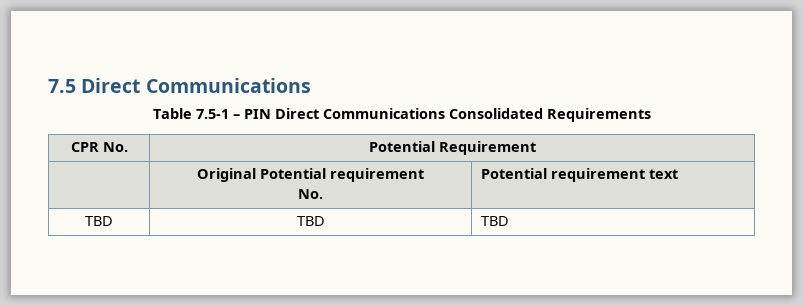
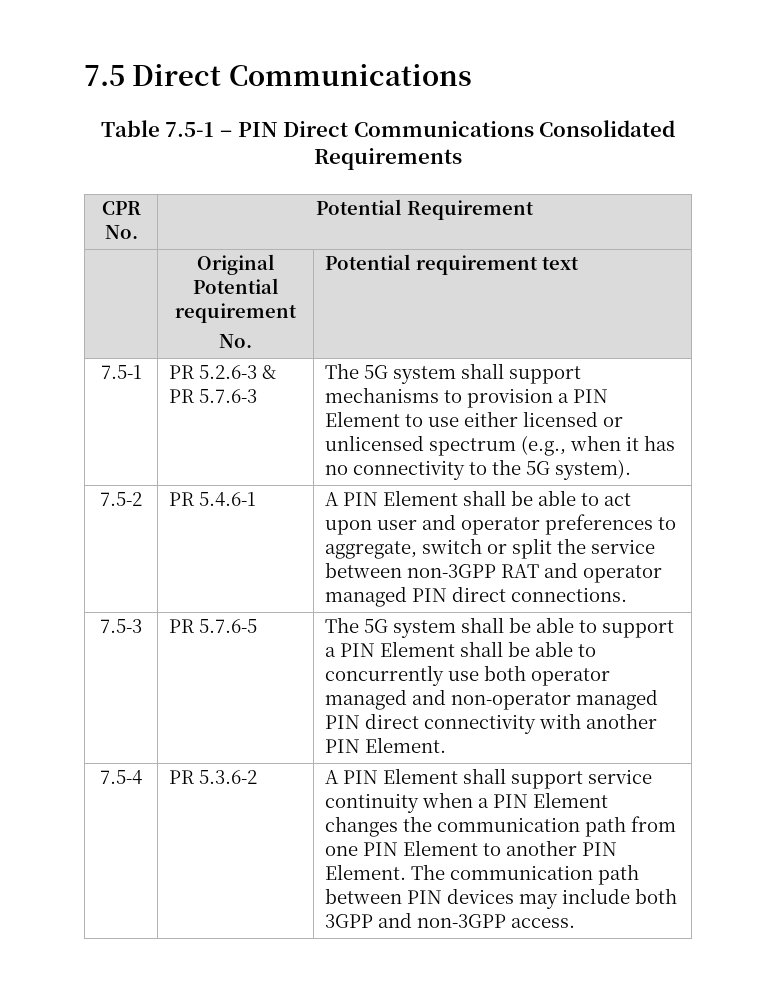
[85,216,113,226] [296,216,325,226] [480,216,509,226] TBD | TBD | TBD -> [100,365,142,379] [169,365,277,379] [169,389,258,403] [325,363,582,384] [325,387,609,408] [325,411,624,427] [325,435,676,456] [325,459,632,480] [100,492,142,506] [169,492,257,506] [325,490,632,506] [325,514,677,535] [325,538,656,559] [325,562,663,583] [325,586,628,607] [100,619,142,633] [169,619,258,633] [325,617,675,638] [325,641,597,657] [325,665,611,686] [325,689,659,710] [325,713,658,734] [325,737,447,753] [100,770,142,784] [169,770,258,784] [325,768,653,789] [325,792,609,813] [325,816,677,837] [325,840,618,856] [325,864,640,885] [325,888,678,909] [325,912,576,928] 7.5-1 | PR 5.2.6-3 & PR 5.7.6-3 | The 5G system shall support mechanisms to provision a PIN Element to use either licensed or unlicensed spectrum (e.g., when it has no connectivity to the 5G system). // 7.5-2 | PR 5.4.6-1 | A PIN Element shall be able to act upon user and operator preferences to aggregate, switch or split the service between non-3GPP RAT and operator managed PIN direct connections. // 7.5-3 | PR 5.7.6-5 | The 5G system shall be able to support a PIN Element shall be able to concurrently use both operator managed and non-operator managed PIN direct connectivity with another PIN Element. // 7.5-4 | PR 5.3.6-2 | A PIN Element shall support service continuity when a PIN Element changes the communication path from one PIN Element to another PIN Element. The communication path between PIN devices may include both 3GPP and non-3GPP access.

